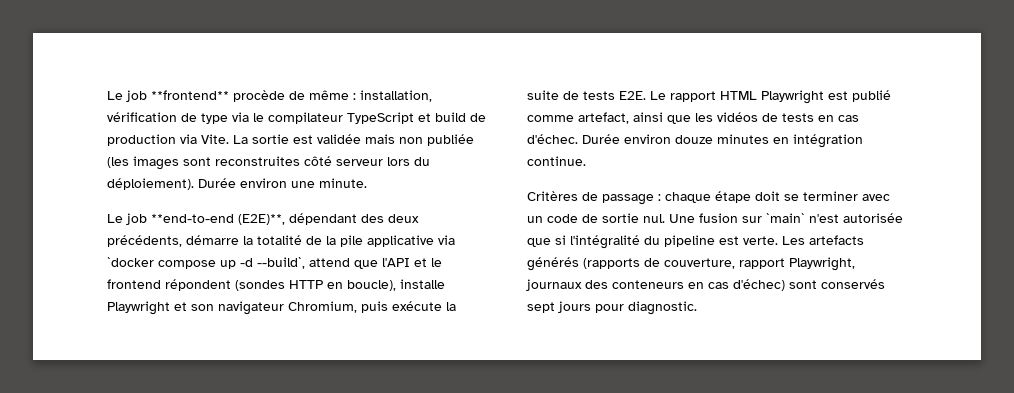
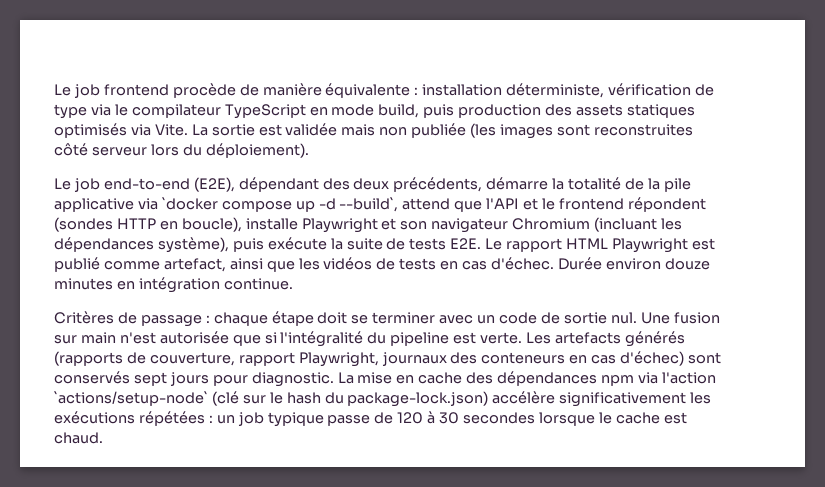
[107,90,229,102] Le job **frontend** -> [54,84,169,98] Le job frontend
[309,90,432,102] même : installation, -> [262,83,605,98] manière équivalente : installation déterministe,
[418,112,486,122] [107,134,176,146] et build de production -> [309,104,695,118] [54,123,127,138] en mode build, puis production des assets statiques optimisés
[198,178,367,188] [107,213,285,225] Durée environ une minute. // Le job **end-to-end (E2E)**, -> [54,177,235,192] // Le job end-to-end (E2E),
[288,301,357,313] Chromium, -> [512,217,683,232] [54,237,229,253] Chromium (incluant les dépendances système),
[766,213,805,223] `main` -> [80,332,116,344] main
(697, 308) none -> [337,371,716,386] [54,391,712,407] [54,411,687,427] [54,432,103,444] La mise en cache des dépendances npm via l'action `actions/setup-node` (clé sur le hash du package-lock.json) accélère significativement les exécutions répétées : un job typique passe de 120 à 30 secondes lorsque le cache est chaud.

